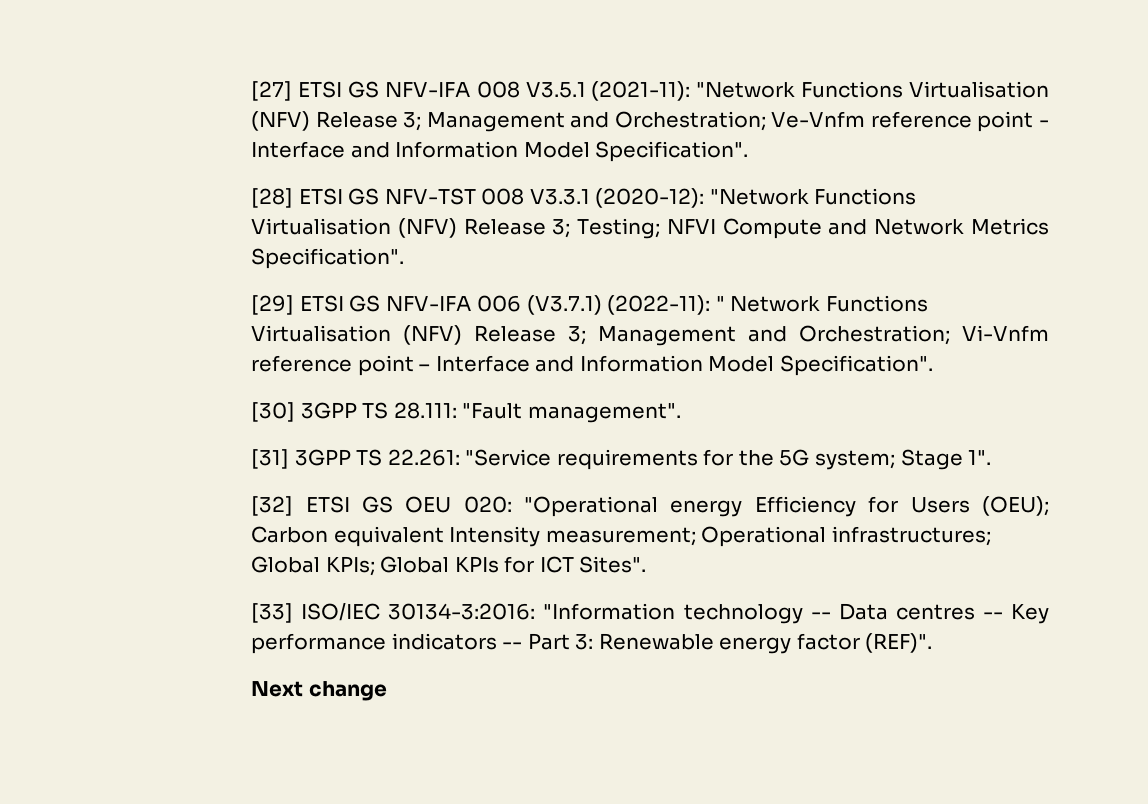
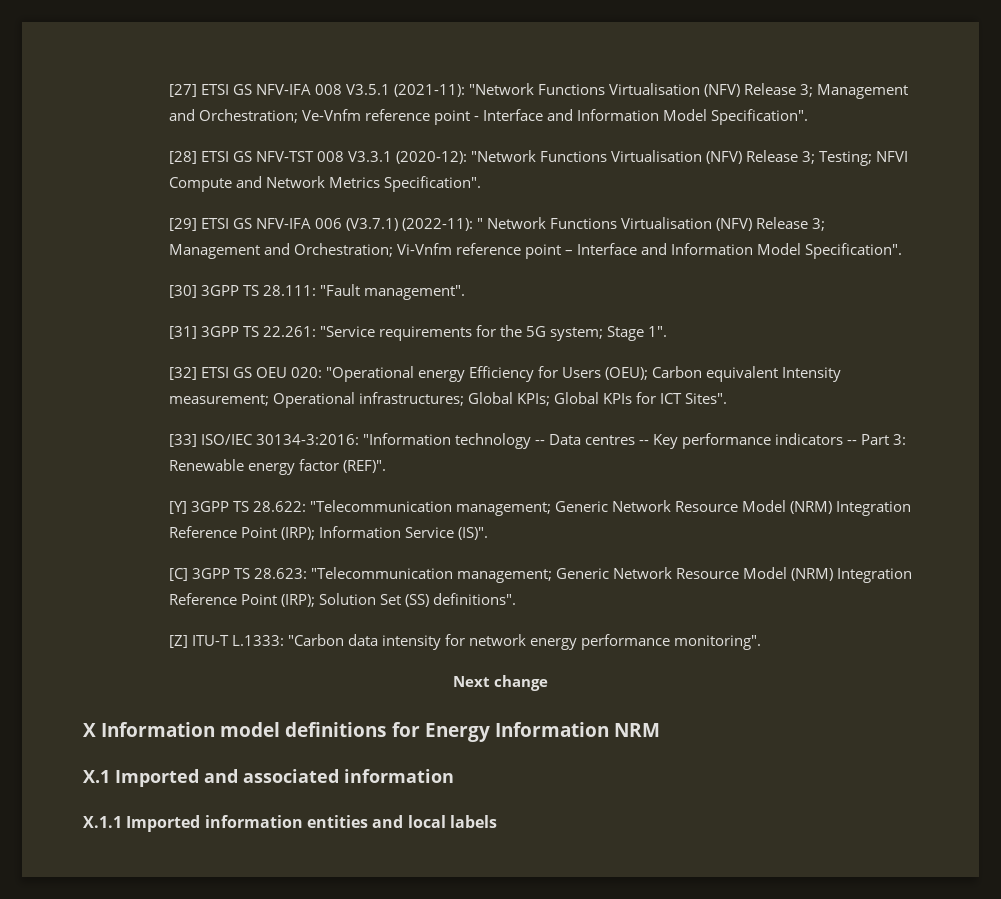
[251,681,387,701] Next change -> [168,500,912,516] [168,526,488,540] [168,567,913,583] [168,593,516,607] [168,634,762,650] [452,675,549,691] [83,722,660,742] [83,769,454,787] [83,815,497,832] [Y] 3GPP TS 28.622: "Telecommunication management; Generic Network Resource Model (NRM) Integration Reference Point (IRP); Information Service (IS)". // [C] 3GPP TS 28.623: "Telecommunication management; Generic Network Resource Model (NRM) Integration Reference Point (IRP); Solution Set (SS) definitions". // [Z] ITU-T L.1333: "Carbon data intensity for network energy performance monitoring". // Next change // X Information model definitions for Energy Information NRM // X.1 Imported and associated information // X.1.1 Imported information entities and local labels

